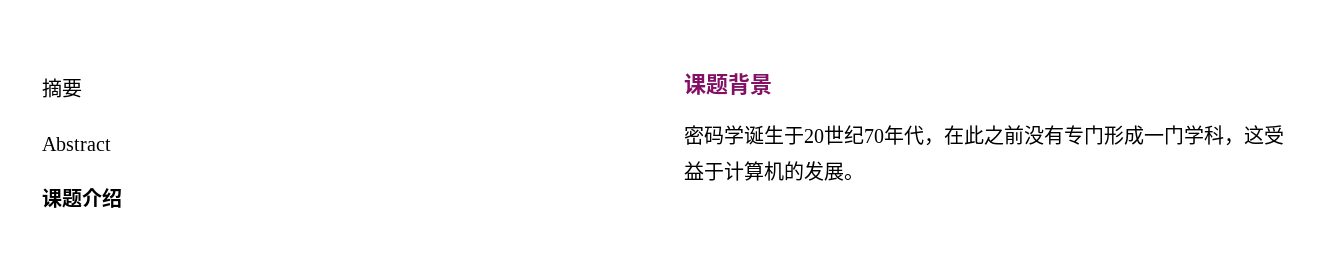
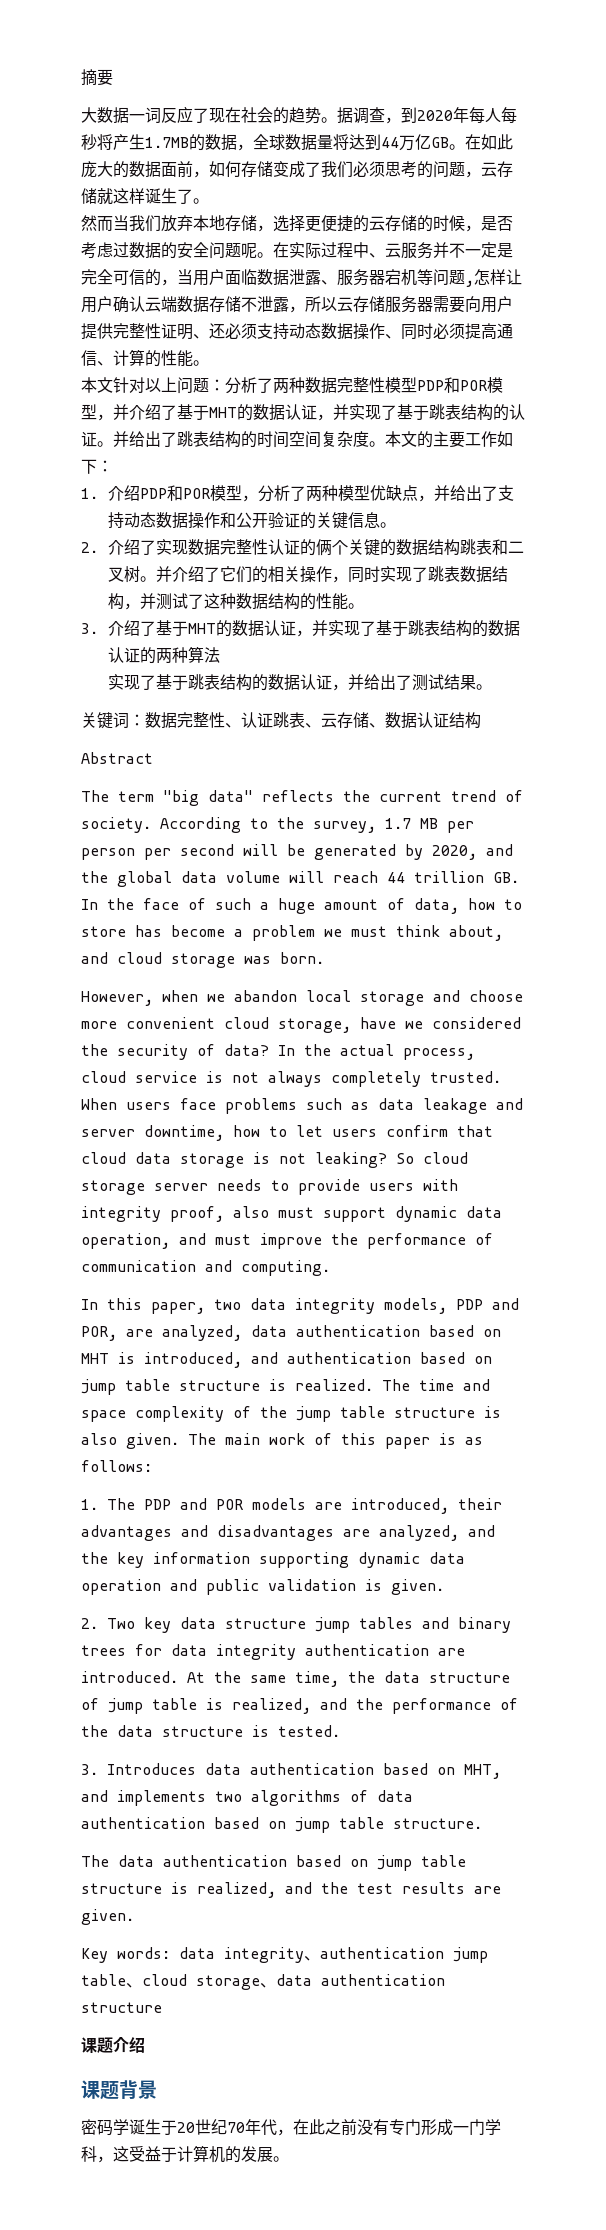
[42,137,111,151] Abstract -> [81,106,517,124] [81,134,513,151] [81,161,513,178] [81,188,209,204] [81,215,513,232] [81,242,513,259] [81,269,522,287] [81,296,513,313] [81,323,513,340] [81,349,209,367] [81,377,503,394] [81,404,525,421] [81,431,513,448] [81,459,113,474] [81,485,514,502] [107,512,396,529] [81,539,524,556] [107,566,508,583] [107,593,364,610] [81,620,520,637] [107,646,220,664] [107,674,492,691] [81,712,481,729] [81,752,153,764] [81,790,523,806] [81,817,474,833] [81,844,513,860] [81,871,519,887] [81,898,522,914] [81,925,503,941] [81,952,324,968] [81,990,523,1006] [81,1017,521,1033] [81,1044,475,1060] [81,1071,501,1087] [81,1098,523,1114] [81,1125,493,1141] [81,1152,468,1168] [81,1179,458,1195] [81,1206,502,1222] [81,1233,493,1249] [81,1260,330,1276] [81,1298,519,1314] [81,1325,501,1341] [81,1352,492,1368] [81,1379,490,1395] [81,1406,501,1422] [81,1433,483,1449] [81,1460,152,1472] [81,1498,502,1514] [81,1525,495,1541] [81,1552,465,1568] [81,1579,444,1595] [81,1617,511,1633] [81,1644,465,1660] [81,1671,510,1687] [81,1698,518,1714] [81,1725,340,1737] [81,1763,501,1779] [81,1790,413,1806] [81,1817,482,1833] [81,1855,466,1871] [81,1882,501,1898] [81,1909,134,1925] [81,1947,488,1963] [81,1974,445,1990] [81,2002,162,2013] 大数据一词反应了现在社会的趋势。据调查，到2020年每人每秒将产生1.7MB的数据，全球数据量将达到44万亿GB。在如此庞大的数据面前，如何存储变成了我们必须思考的问题，云存储就这样诞生了。 // 然而当我们放弃本地存储，选择更便捷的云存储的时候，是否考虑过数据的安全问题呢。在实际过程中、云服务并不一定是完全可信的，当用户面临数据泄露、服务器宕机等问题,怎样让用户确认云端数据存储不泄露，所以云存储服务器需要向用户提供完整性证明、还必须支持动态数据操作、同时必须提高通信、计算的性能。 // 本文针对以上问题：分析了两种数据完整性模型PDP和POR模型，并介绍了基于MHT的数据认证，并实现了基于跳表结构的认证。并给出了跳表结构的时间空间复杂度。本文的主要工作如下： // 1.介绍PDP和POR模型，分析了两种模型优缺点，并给出了支持动态数据操作和公开验证的关键信息。 // 2.介绍了实现数据完整性认证的俩个关键的数据结构跳表和二叉树。并介绍了它们的相关操作，同时实现了跳表数据结构，并测试了这种数据结构的性能。 // 3.介绍了基于MHT的数据认证，并实现了基于跳表结构的数据认证的两种算法 // 实现了基于跳表结构的数据认证，并给出了测试结果。 // 关键词：数据完整性、认证跳表、云存储、数据认证结构 // Abstract // The term "big data" reflects the current trend of society. According to the survey, 1.7 MB per person per second will be generated by 2020, and the global data volume will reach 44 trillion GB. In the face of such a huge amount of data, how to store has become a problem we must think about, and cloud storage was born. // However, when we abandon local storage and choose more convenient cloud storage, have we considered the security of data? In the actual process, cloud service is not always completely trusted. When users face problems such as data leakage and server downtime, how to let users confirm that cloud data storage is not leaking? So cloud storage server needs to provide users with integrity proof, also must support dynamic data operation, and must improve the performance of communication and computing. // In this paper, two data integrity models, PDP and POR, are analyzed, data authentication based on MHT is introduced, and authentication based on jump table structure is realized. The time and space complexity of the jump table structure is also given. The main work of this paper is as follows: // 1. The PDP and POR models are introduced, their advantages and disadvantages are analyzed, and the key information supporting dynamic data operation and public validation is given. // 2. Two key data structure jump tables and binary trees for data integrity authentication are introduced. At the same time, the data structure of jump table is realized, and the performance of the data structure is tested. // 3. Introduces data authentication based on MHT, and implements two algorithms of data authentication based on jump table structure. // The data authentication based on jump table structure is realized, and the test results are given. // Key words: data integrity、authentication jump table、cloud storage、data authentication structure

